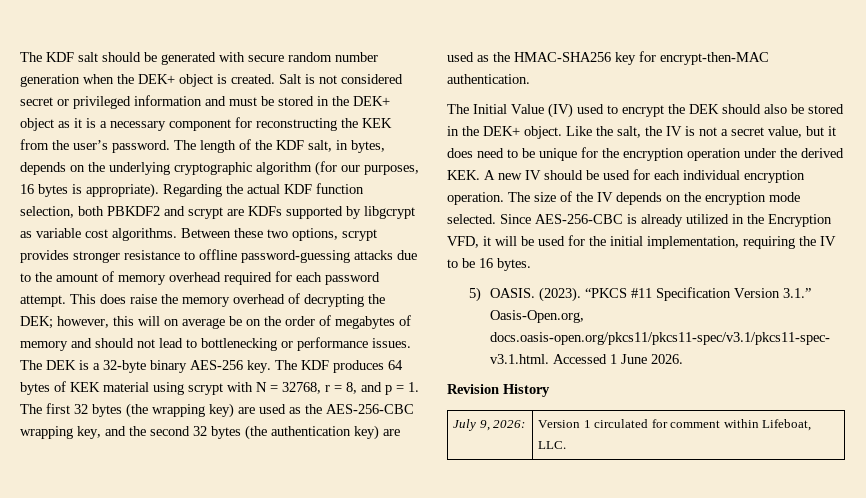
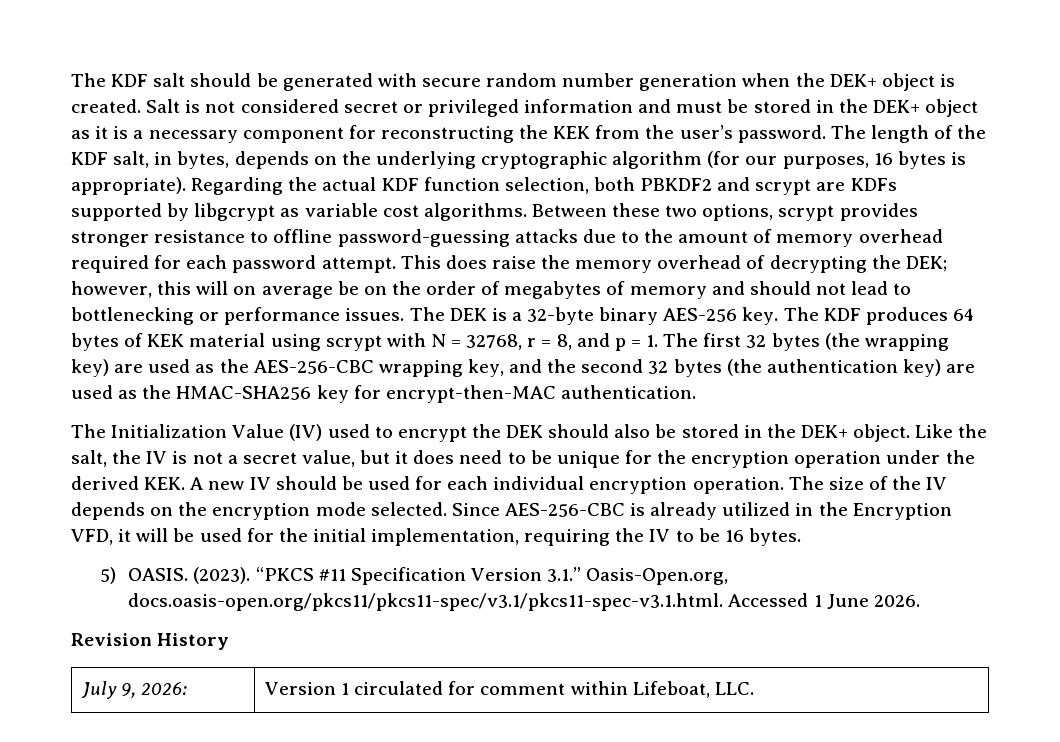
[473,104,507,114] Initial -> [111,424,228,438] Initialization

